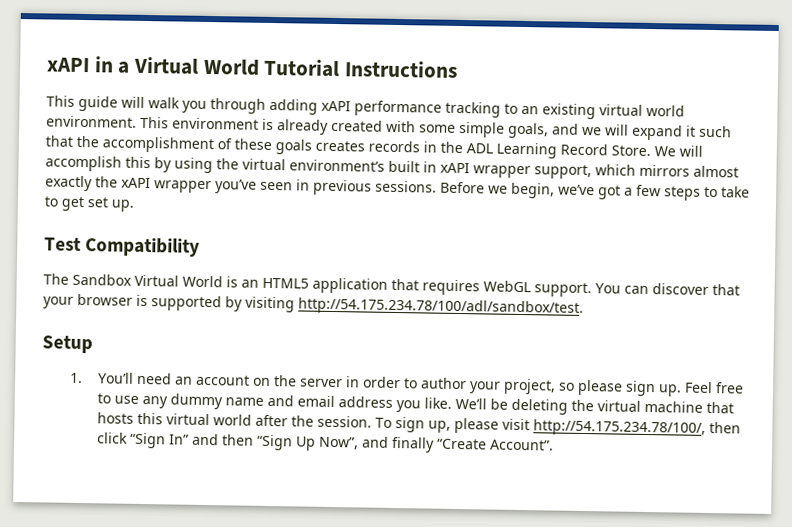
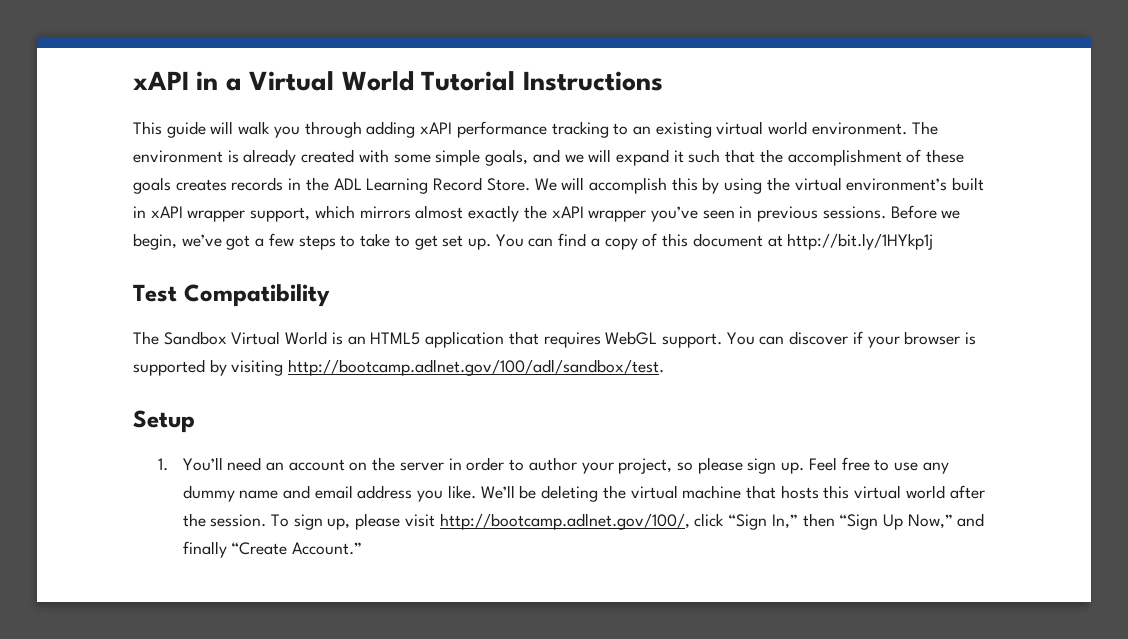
[140,116,169,129] This -> [911,121,938,135] The
(134, 205) none -> [495,233,934,250] You can find a copy of this document at http://bit.ly/1HYkp1j
[712,284,740,296] that -> [852,331,863,344] if
[298,297,584,317] http://54.175.234.78/100/adl/sandbox/test. -> [288,359,665,376] http://bootcamp.adlnet.gov/100/adl/sandbox/test.
[532,419,741,437] [96,432,219,449] http://54.175.234.78/100/, then click “Sign In” and -> [439,513,798,530] http://bootcamp.adlnet.gov/100/, click “Sign In,”
[318,436,359,450] Now”, -> [907,514,953,529] Now,”
[489,439,554,451] Account”. -> [292,542,363,555] Account.”

